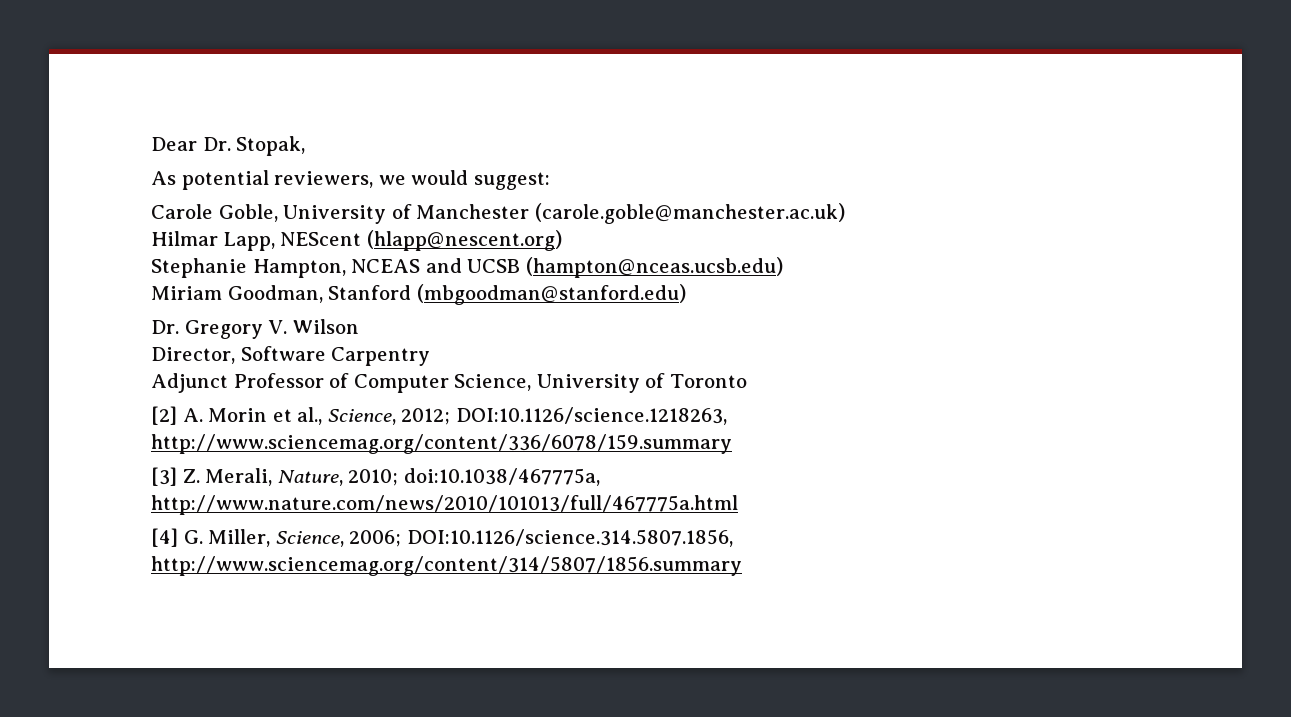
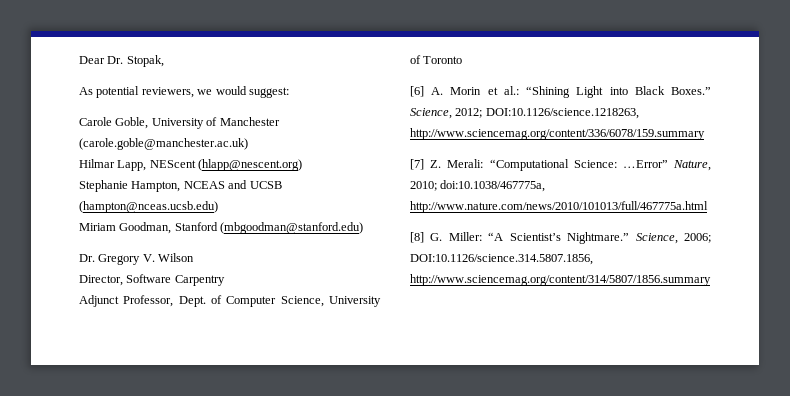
[233,373,324,388] Professor -> [123,295,206,307] Professor, Dept.
[151,406,177,425] [2] -> [410,86,424,97] [6]
[297,407,727,425] [151,434,732,454] [151,467,600,486] [151,495,738,515] [151,528,271,547] al., Science, 2012; DOI:10.1126/science.1218263, http://www.sciencemag.org/content/336/6078/159.summary // [3] Z. Merali, Nature, 2010; doi:10.1038/467775a, http://www.nature.com/news/2010/101013/full/467775a.html // [4] G. Miller, -> [503,86,711,98] [410,108,639,119] [410,128,705,140] [410,159,711,171] [410,180,546,192] [410,201,708,213] [410,232,630,244] al.: “Shining Light into Black Boxes.” Science, 2012; DOI:10.1126/science.1218263, http://www.sciencemag.org/content/336/6078/159.summary // [7] Z. Merali: “Computational Science: …Error” Nature, 2010; doi:10.1038/467775a, http://www.nature.com/news/2010/101013/full/467775a.html // [8] G. Miller: “A Scientist’s Nightmare.”

